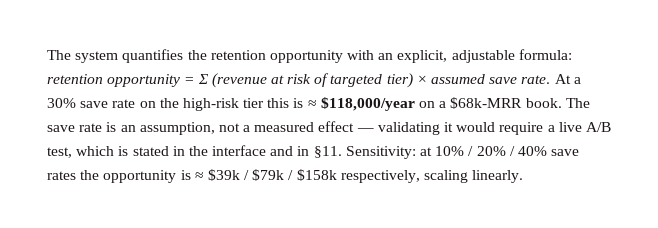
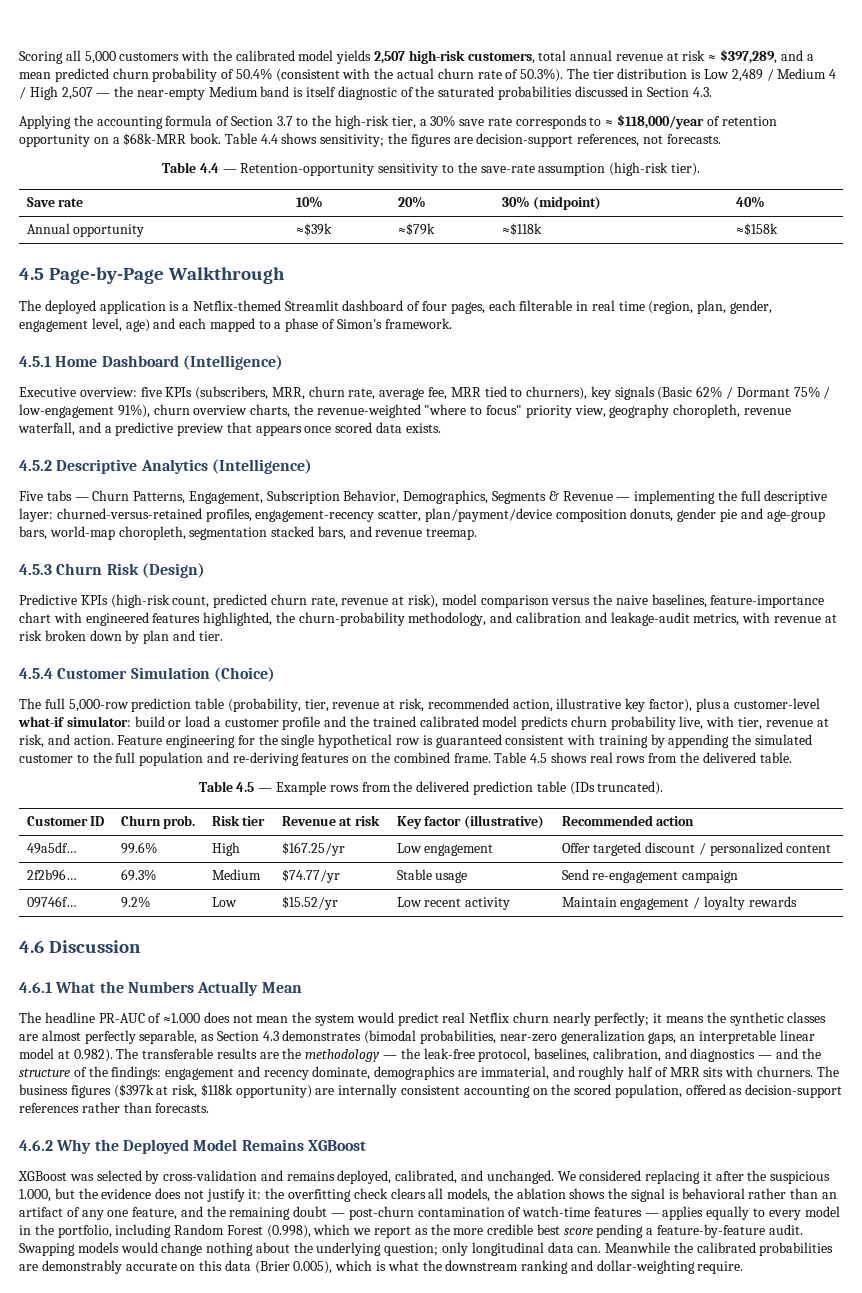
[47,49,572,63] [47,73,581,88] [47,97,590,111] [47,121,611,135] [47,145,580,159] [47,169,524,183] The system quantifies the retention opportunity with an explicit, adjustable formula: retention opportunity = Σ (revenue at risk of targeted tier) × assumed save rate. At a 30% save rate on the high-risk tier this is ≈ $118,000/year on a $68k-MRR book. The save rate is an assumption, not a measured effect — validating it would require a live A/B test, which is stated in the interface and in §11. Sensitivity: at 10% / 20% / 40% save rates the opportunity is ≈ $39k / $79k / $158k respectively, scaling linearly. -> [19,49,814,64] [19,68,837,82] [19,86,713,100] [19,114,777,129] [19,133,721,147] [162,162,700,176] [26,197,84,207] [295,196,323,208] [397,196,426,208] [501,196,602,210] [735,196,765,208] [26,223,145,237] [295,223,332,236] [397,223,435,236] [501,223,542,236] [735,223,778,236] [19,267,286,284] [19,300,773,314] [19,318,452,332] [19,355,283,370] [19,386,831,400] [19,404,791,418] [18,422,441,436] [19,459,312,474] [19,490,828,504] [19,508,825,522] [19,526,478,540] [19,563,205,578] [19,594,825,608] [19,612,837,626] [19,630,223,644] [19,667,275,682] [19,698,821,712] [18,716,829,730] [19,734,813,748] [19,752,792,766] [198,781,664,795] [26,816,105,826] [120,815,196,829] [211,815,266,826] [281,815,381,826] [396,815,545,829] [561,815,695,826] [26,842,77,854] [120,842,157,854] [211,842,240,856] [281,842,345,856] [396,843,494,856] [561,842,832,856] [26,869,77,881] [120,869,156,881] [211,869,261,880] [281,869,340,883] [396,869,468,883] [561,869,739,883] [26,896,77,908] [120,896,150,908] [211,897,237,907] [281,896,338,910] [396,897,511,910] [561,896,797,910] [19,940,142,953] [19,981,302,996] [19,1012,827,1026] [19,1030,815,1044] [19,1048,821,1062] [19,1066,839,1080] [19,1084,843,1098] [19,1102,210,1113] [19,1139,366,1154] [18,1170,831,1184] [19,1188,837,1202] [19,1206,840,1220] [19,1224,803,1238] [19,1242,834,1256] [19,1260,744,1274] Scoring all 5,000 customers with the calibrated model yields 2,507 high-risk customers, total annual revenue at risk ≈ $397,289, and a mean predicted churn probability of 50.4% (consistent with the actual churn rate of 50.3%). The tier distribution is Low 2,489 / Medium 4 / High 2,507 — the near-empty Medium band is itself diagnostic of the saturated probabilities discussed in Section 4.3. // Applying the accounting formula of Section 3.7 to the high-risk tier, a 30% save rate corresponds to ≈ $118,000/year of retention opportunity on a $68k-MRR book. Table 4.4 shows sensitivity; the figures are decision-support references, not forecasts. // Table 4.4 — Retention-opportunity sensitivity to the save-rate assumption (high-risk tier). // Save rate | 10% | 20% | 30% (midpoint) | 40% // Annual opportunity | ≈$39k | ≈$79k | ≈$118k | ≈$158k // 4.5 Page-by-Page Walkthrough // The deployed application is a Netflix-themed Streamlit dashboard of four pages, each filterable in real time (region, plan, gender, engagement level, age) and each mapped to a phase of Simon's framework. // 4.5.1 Home Dashboard (Intelligence) // Executive overview: five KPIs (subscribers, MRR, churn rate, average fee, MRR tied to churners), key signals (Basic 62% / Dormant 75% / low-engagement 91%), churn overview charts, the revenue-weighted "where to focus" priority view, geography choropleth, revenue waterfall, and a predictive preview that appears once scored data exists. // 4.5.2 Descriptive Analytics (Intelligence) // Five tabs — Churn Patterns, Engagement, Subscription Behavior, Demographics, Segments & Revenue — implementing the full descriptive layer: churned-versus-retained profiles, engagement-recency scatter, plan/payment/device composition donuts, gender pie and age-group bars, world-map choropleth, segmentation stacked bars, and revenue treemap. // 4.5.3 Churn Risk (Design) // Predictive KPIs (high-risk count, predicted churn rate, revenue at risk), model comparison versus the naive baselines, feature-importance chart with engineered features highlighted, the churn-probability methodology, and calibration and leakage-audit metrics, with revenue at risk broken down by plan and tier. // 4.5.4 Customer Simulation (Choice) // The full 5,000-row prediction table (probability, tier, revenue at risk, recommended action, illustrative key factor), plus a customer-level what-if simulator: build or load a customer profile and the trained calibrated model predicts churn probability live, with tier, revenue at risk, and action. Feature engineering for the single hypothetical row is guaranteed consistent with training by appending the simulated customer to the full population and re-deriving features on the combined frame. Table 4.5 shows real rows from the delivered table. // Table 4.5 — Example rows from the delivered prediction table (IDs truncated). // Customer ID | Churn prob. | Risk tier | Revenue at risk | Key factor (illustrative) | Recommended action // 49a5df… | 99.6% | High | $167.25/yr | Low engagement | Offer targeted discount / personalized content // 2f2b96… | 69.3% | Medium | $74.77/yr | Stable usage | Send re-engagement campaign // 09746f… | 9.2% | Low | $15.52/yr | Low recent activity | Maintain engagement / loyalty rewards // 4.6 Discussion // 4.6.1 What the Numbers Actually Mean // The headline PR-AUC of ≈1.000 does not mean the system would predict real Netflix churn nearly perfectly; it means the synthetic classes are almost perfectly separable, as Section 4.3 demonstrates (bimodal probabilities, near-zero generalization gaps, an interpretable linear model at 0.982). The transferable results are the methodology — the leak-free protocol, baselines, calibration, and diagnostics — and the structure of the findings: engagement and recency dominate, demographics are immaterial, and roughly half of MRR sits with churners. The business figures ($397k at risk, $118k opportunity) are internally consistent accounting on the scored population, offered as decision-support references rather than forecasts. // 4.6.2 Why the Deployed Model Remains XGBoost // XGBoost was selected by cross-validation and remains deployed, calibrated, and unchanged. We considered replacing it after the suspicious 1.000, but the evidence does not justify it: the overfitting check clears all models, the ablation shows the signal is behavioral rather than an artifact of any one feature, and the remaining doubt — post-churn contamination of watch-time features — applies equally to every model in the portfolio, including Random Forest (0.998), which we report as the more credible best score pending a feature-by-feature audit. Swapping models would change nothing about the underlying question; only longitudinal data can. Meanwhile the calibrated probabilities are demonstrably accurate on this data (Brier 0.005), which is what the downstream ranking and dollar-weighting require.

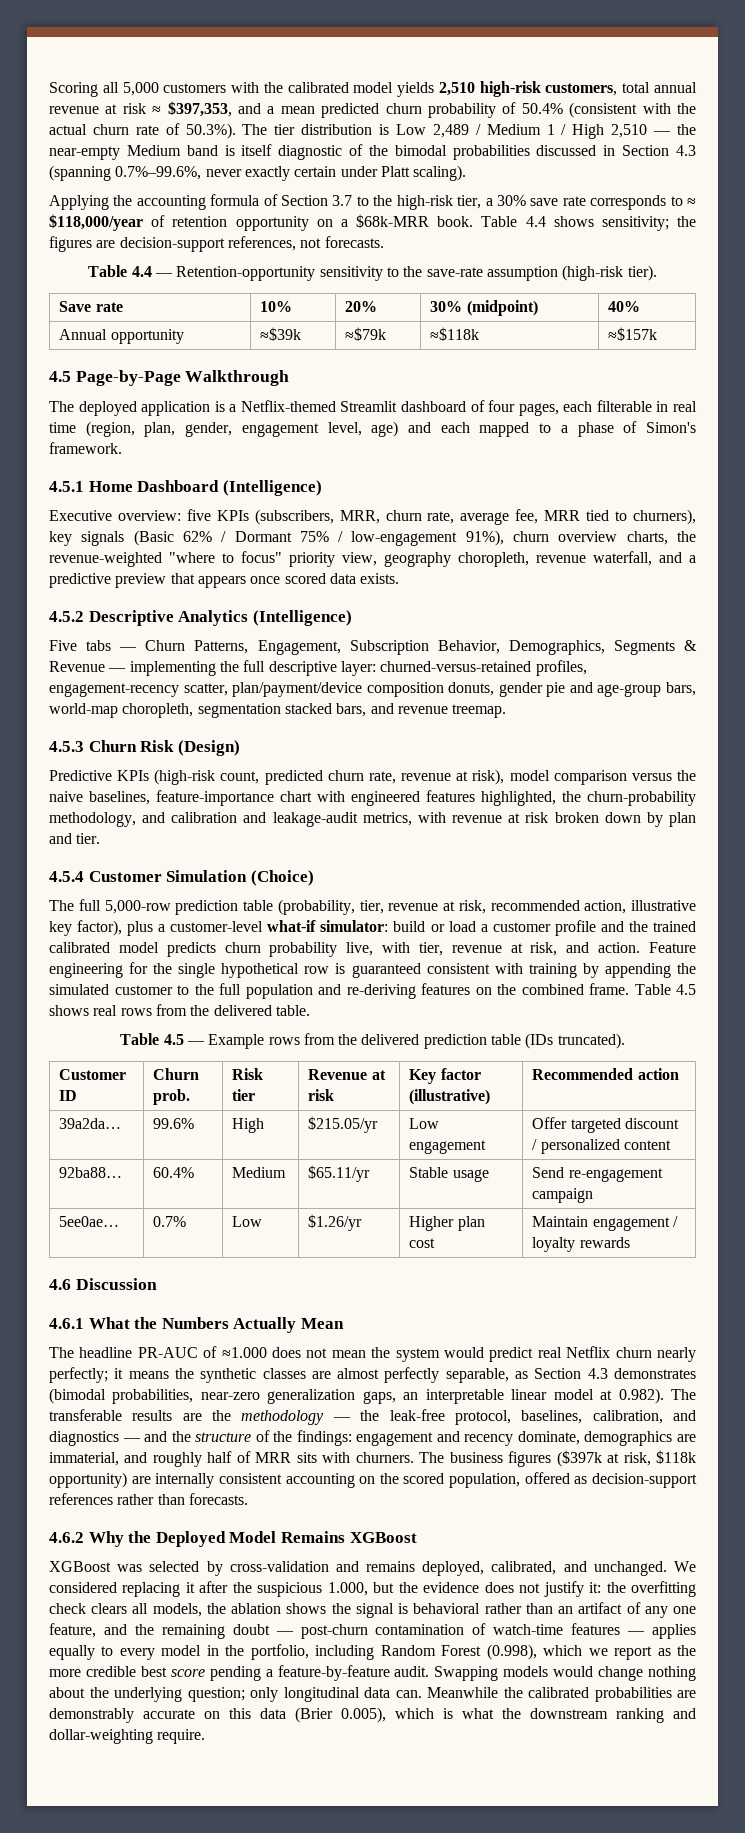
[374,51,406,64] 2,507 -> [438,82,475,96] 2,510
[720,49,778,64] $397,289, -> [167,101,232,117] $397,353,
[829,69,837,79] 4 -> [546,124,555,135] 1
[61,87,93,100] 2,507 -> [611,124,648,138] 2,510
[438,86,495,97] saturated -> [394,145,447,156] bimodal
[693,87,713,97] 4.3. -> [676,145,696,156] [49,165,467,181] 4.3 (spanning 0.7%–99.6%, never exactly certain under Platt scaling).
[735,223,778,236] ≈$158k -> [608,327,658,341] ≈$157k
[26,842,77,854] 49a5df… -> [59,1118,122,1129] 39a2da…
[281,842,345,856] $167.25/yr -> [308,1116,379,1133] $215.05/yr
[26,869,77,881] [120,869,156,881] [211,869,261,880] [281,869,340,883] 2f2b96… | 69.3% | Medium | $74.77/yr -> [59,1167,123,1178] [153,1167,195,1178] [232,1167,287,1178] [308,1165,371,1182] 92ba88… | 60.4% | Medium | $65.11/yr
[26,896,77,908] [120,896,150,908] 09746f… | 9.2% -> [59,1216,120,1227] [153,1216,187,1227] 5ee0ae… | 0.7%
[281,896,338,910] [396,897,511,910] $15.52/yr | Low recent activity -> [308,1214,363,1231] [409,1216,485,1231] [409,1238,436,1248] $1.26/yr | Higher plan cost

